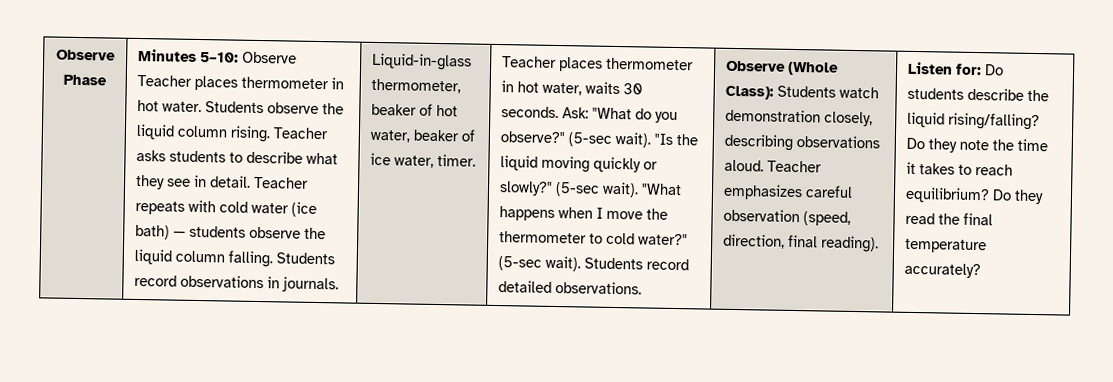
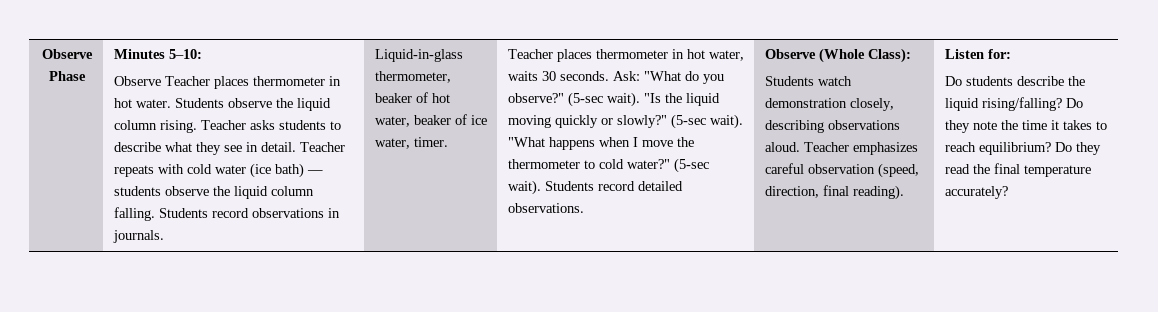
(240, 57) none -> (202, 54) //
(775, 92) none -> (911, 55) //
(983, 69) none -> (1011, 54) //

